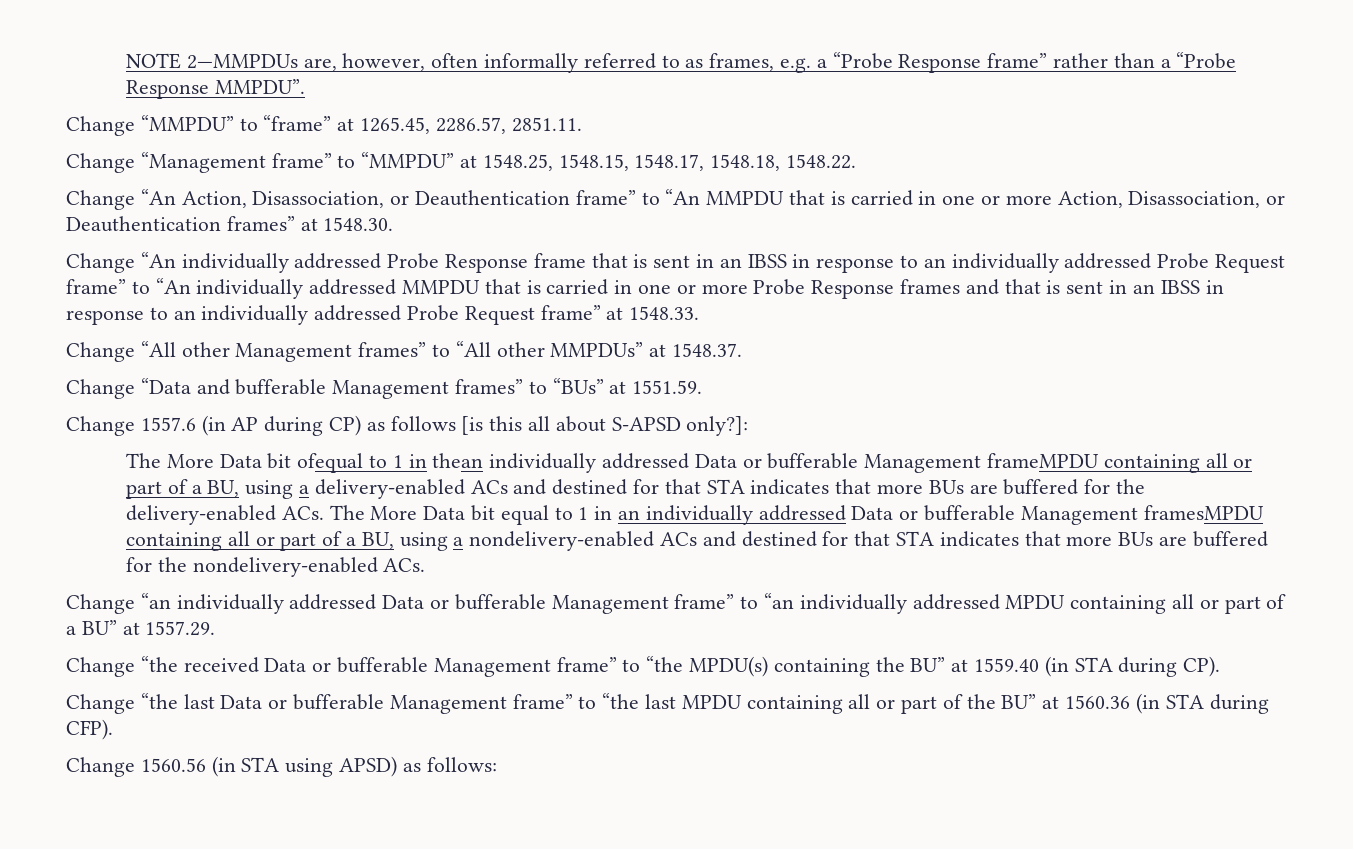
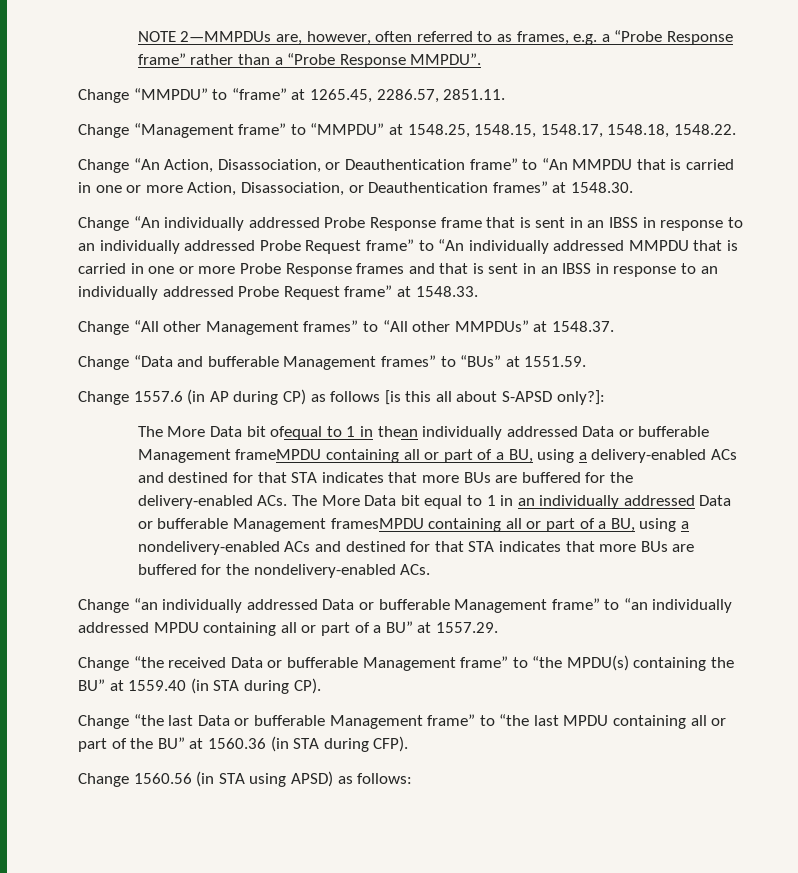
[483,53,578,73] informally -> (413, 36) none

